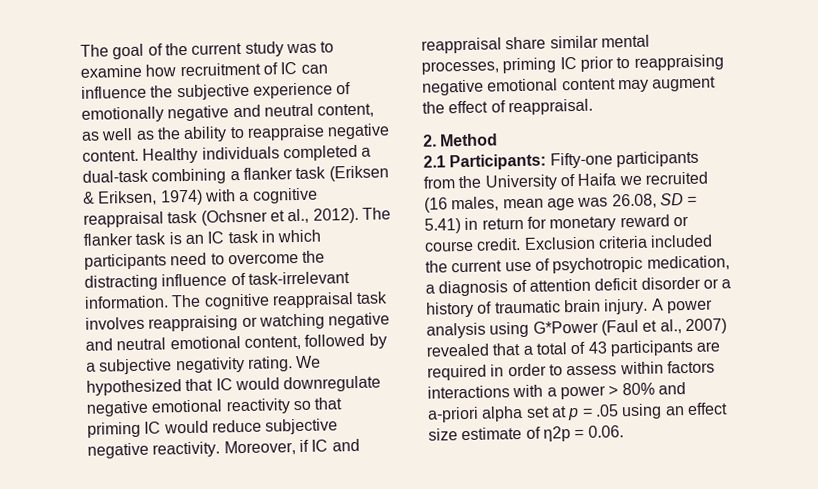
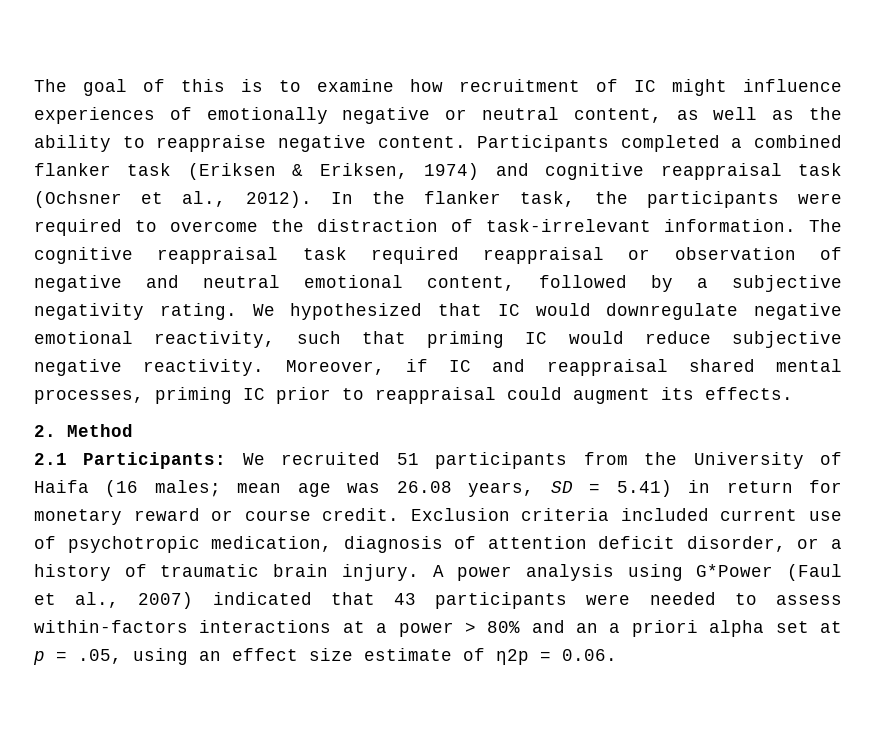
[164,41,317,57] the current study was -> [181,79,263,92] this is
[300,64,328,74] [81,82,333,101] can influence the subjective experience -> [672,79,842,96] [34,107,155,124] might influence experiences
[232,104,261,118] and -> [445,109,468,120] or
[142,144,372,164] [82,168,240,185] Healthy individuals completed a dual-task combining a -> [477,135,842,152] Participants completed a combined
[203,189,250,202] with a -> [495,163,529,176] and
[361,207,391,220] [83,229,322,246] [84,252,208,270] The flanker task is an IC task in which participants need -> [330,191,842,208] [34,219,122,236] In the flanker task, the participants were required
[84,273,228,291] distracting influence -> [317,219,438,232] distraction
[85,313,325,332] involves reappraising or watching -> [370,247,843,264] required reappraisal or observation of
[225,398,311,415] reactivity so -> [154,331,341,348] reactivity, such
[505,35,599,50] share similar -> [688,359,755,372] shared
[633,54,724,71] [422,76,717,96] [422,98,593,116] reappraising negative emotional content may augment the effect of reappraisal. -> [375,387,793,404] reappraisal could augment its effects.
[549,152,613,169] Fifty-one -> [242,452,419,465] We recruited 51
[618,171,708,186] [424,196,500,213] we recruited (16 males, -> [105,480,221,497] (16 males;
[611,193,657,209] 26.08, -> [396,481,535,497] 26.08 years,
[425,260,448,273] the -> (709, 514) none
[425,284,435,294] a -> (333, 544) none
[640,276,701,290] disorder -> [686,536,786,552] disorder,
[426,339,721,357] [427,360,715,381] [427,384,544,399] revealed that a total of 43 participants are required in order to assess within factors interactions with -> [212,592,843,609] [34,620,365,633] indicated that 43 participants were needed to assess within-factors interactions at
[427,406,479,423] a-priori -> [576,620,698,637] an a priori
[594,404,619,417] .05 -> [78,649,122,664] .05,

